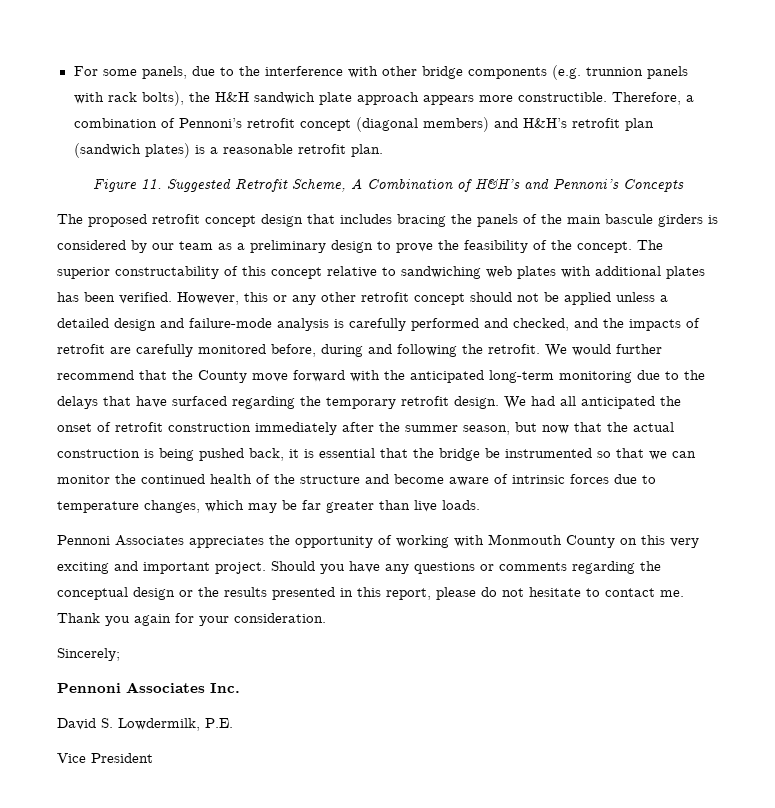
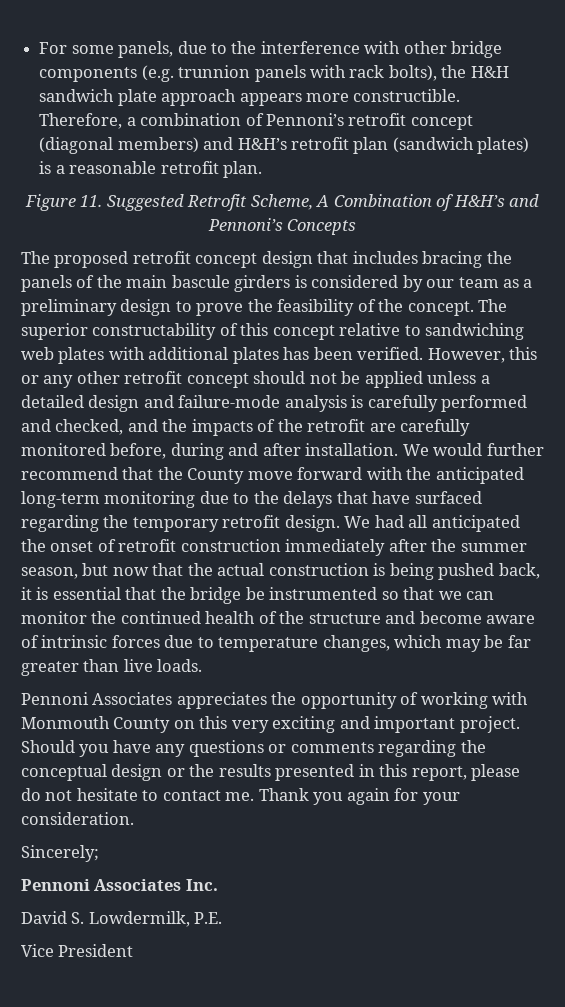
(700, 323) none -> [277,419,303,432] the
[397,344,540,357] following the retrofit. -> [262,443,399,456] after installation.

